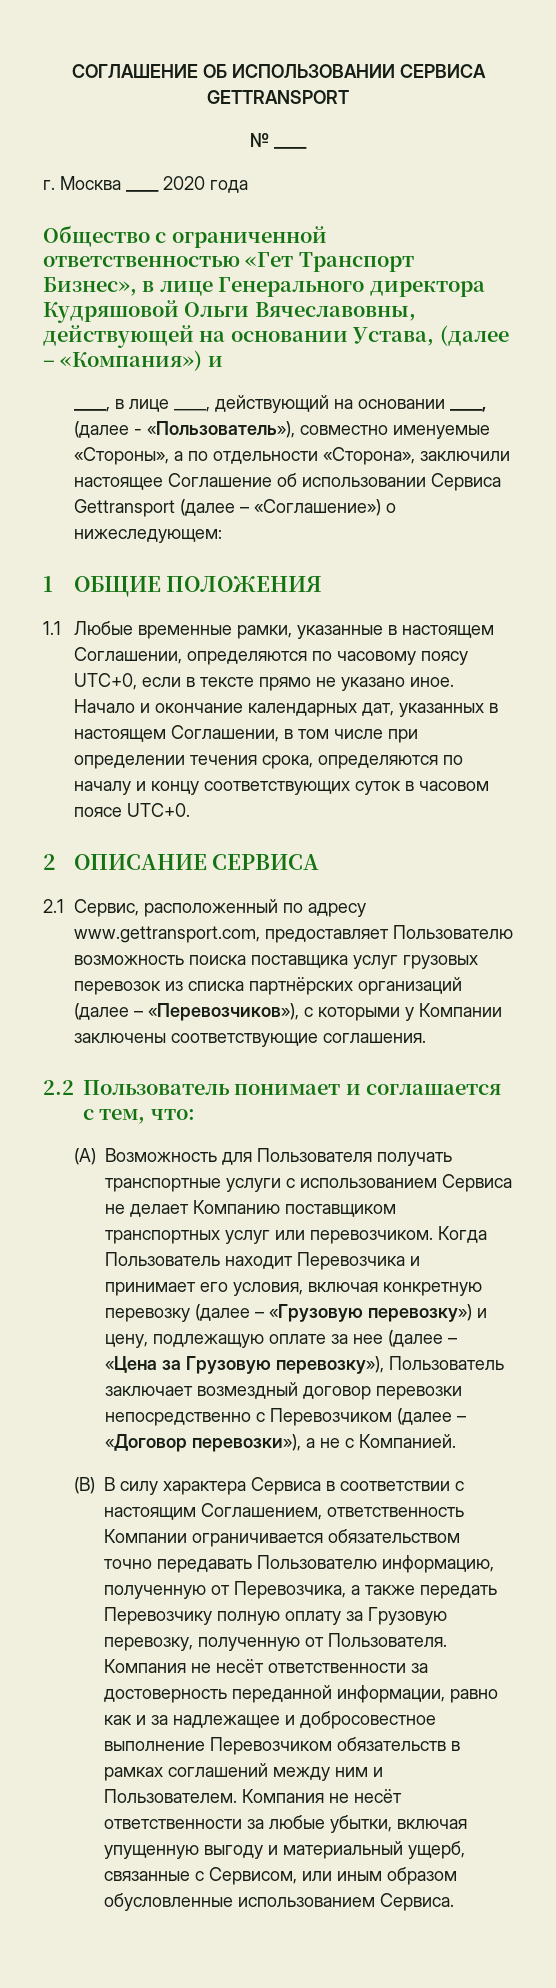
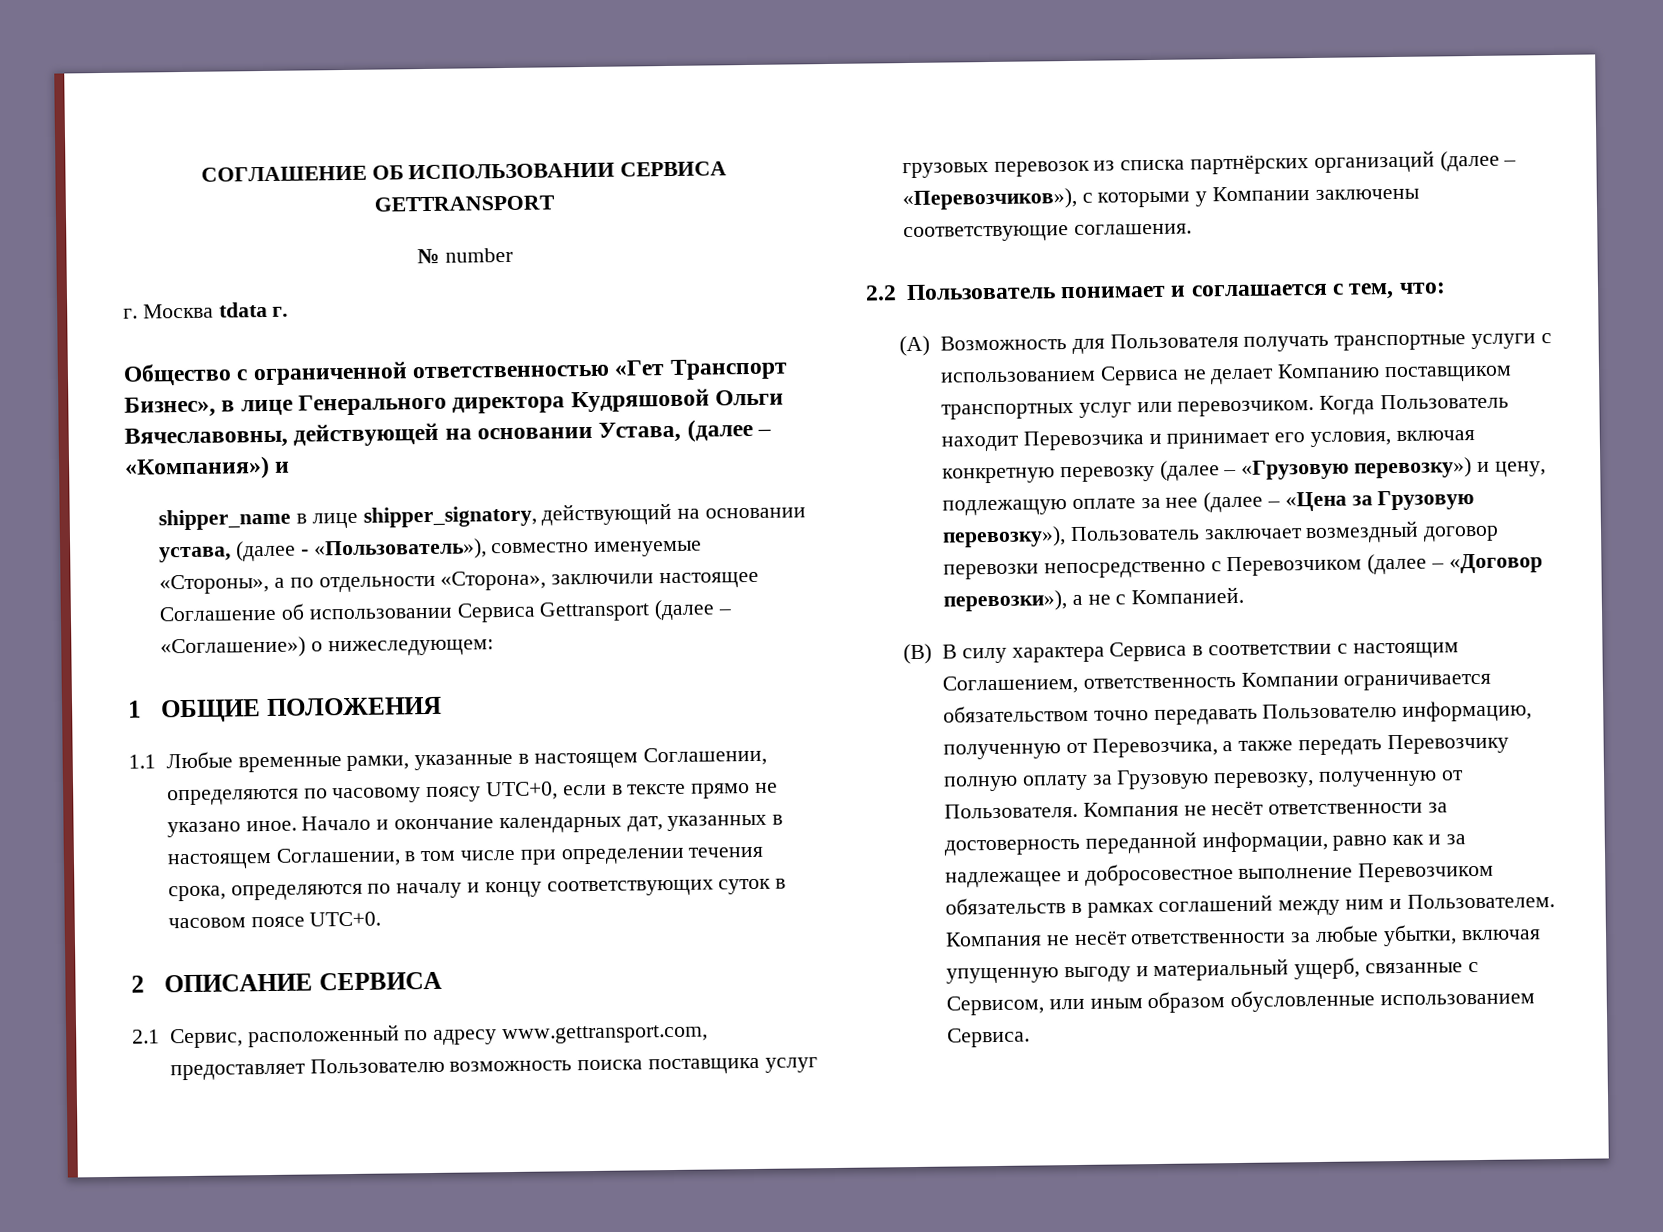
[274,147,307,149] ____ -> [444,247,513,263] number
[126,190,159,192] [163,176,248,193] ____ 2020 года -> [218,301,289,318] tdata г.
[73,399,210,412] ____, в лице ____, -> [158,505,537,531] shipper_name в лице shipper_signatory,
[449,407,486,412] ____, -> [159,546,232,563] устава,

